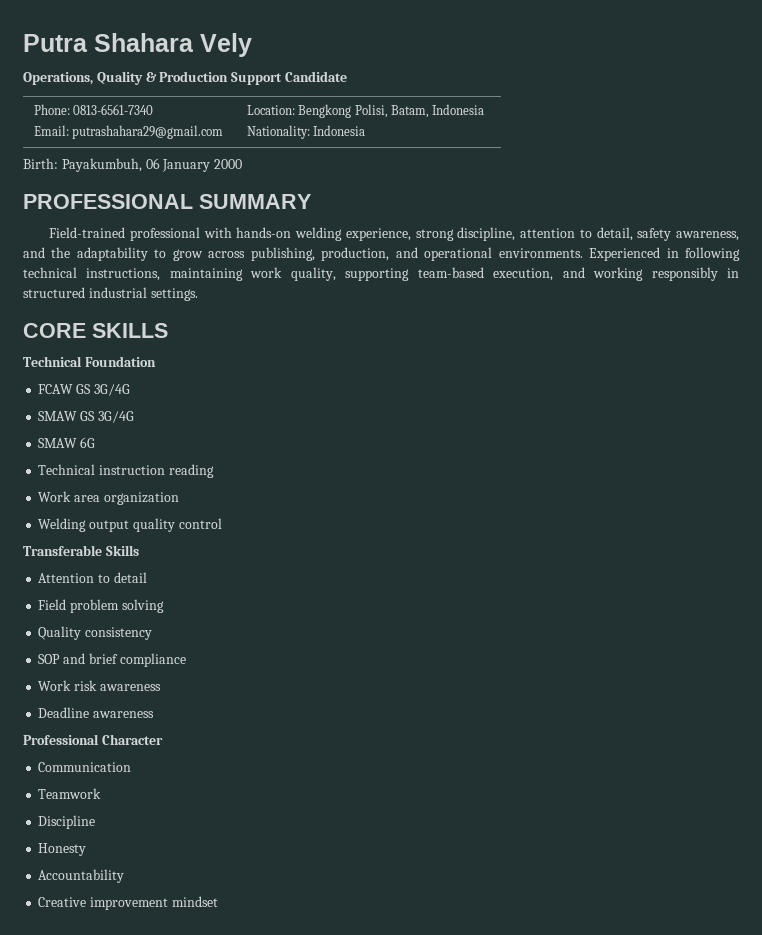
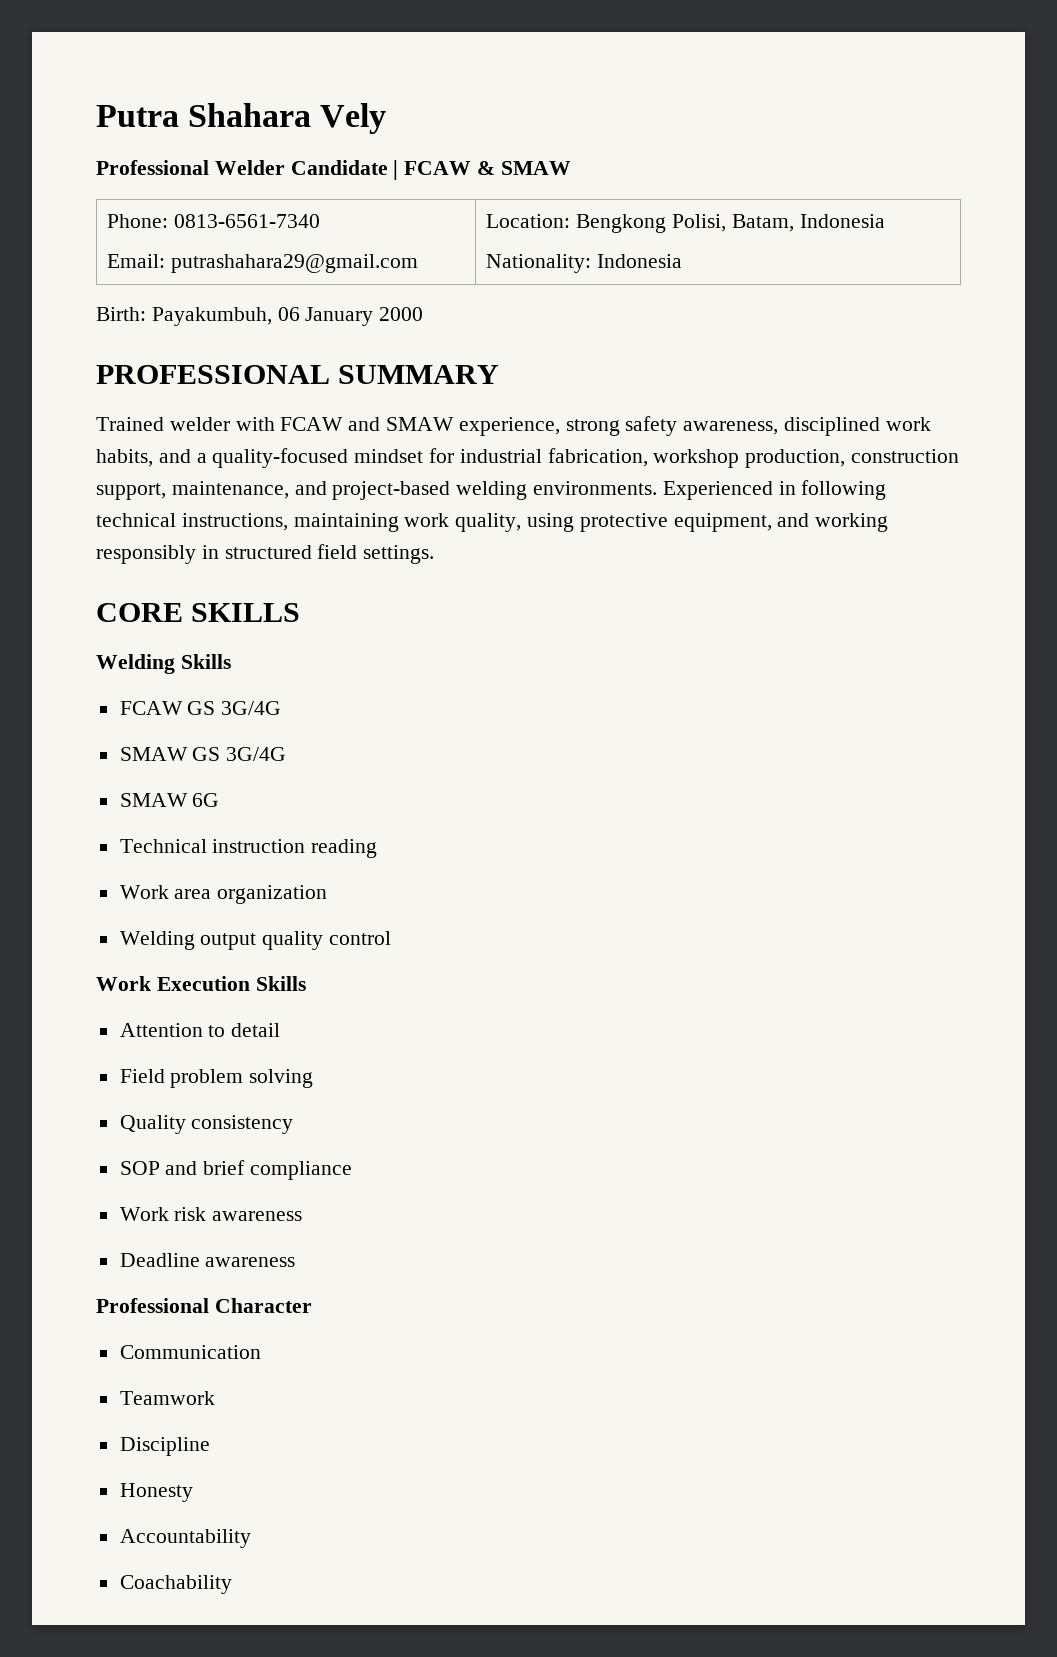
[23,71,347,85] Operations, Quality & Production Support Candidate -> [96,160,571,180] Professional Welder Candidate | FCAW & SMAW
[48,227,739,241] [23,247,493,261] Field-trained professional with hands-on welding experience, strong discipline, attention to detail, safety awareness, and the adaptability to grow across publishing, production, and operational -> [96,416,931,436] [96,448,960,468] [96,481,528,500] Trained welder with FCAW and SMAW experience, strong safety awareness, disciplined work habits, and a quality-focused mindset for industrial fabrication, workshop production, construction support, maintenance, and project-based welding
[345,267,554,281] supporting team-based execution, -> [527,513,772,532] using protective equipment,
[88,287,147,298] industrial -> [317,544,358,559] field
[23,356,156,367] Technical Foundation -> [96,654,231,674] Welding Skills
[23,545,102,556] Transferable -> [96,976,250,991] Work Execution
[38,896,218,910] Creative improvement mindset -> [119,1575,232,1594] Coachability

